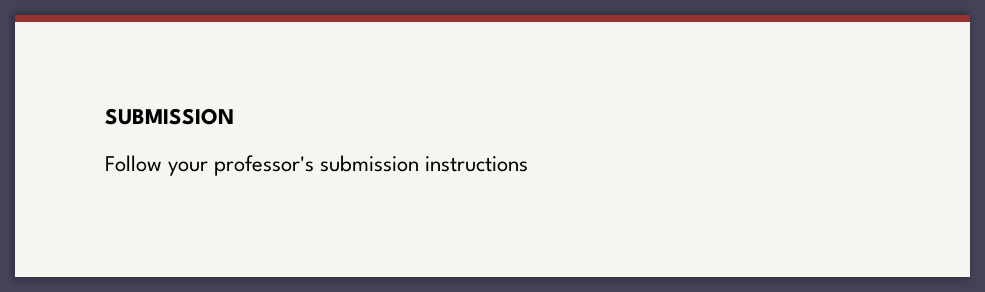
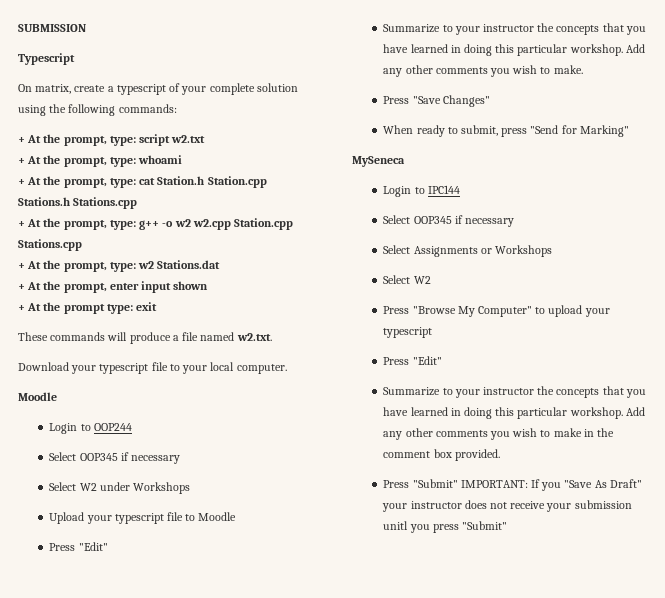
[105,155,529,176] Follow your professor's submission instructions -> [18,53,75,65] [18,83,298,95] [18,104,177,116] [18,134,206,146] [18,155,183,167] [18,176,267,188] [18,197,138,209] [18,218,294,230] [18,239,82,251] [18,260,221,272] [18,281,209,293] [18,302,158,314] [18,332,272,344] [18,362,287,374] [18,392,57,401] [49,423,132,434] [49,452,181,464] [49,482,191,494] [49,512,237,524] [49,542,108,551] [383,23,646,35] [383,44,645,56] [383,65,583,77] [383,95,490,107] [383,125,629,137] [352,156,405,167] [383,185,460,197] [383,215,515,227] [383,245,553,257] [383,275,431,284] [383,305,610,317] [383,327,433,338] [383,356,442,365] [383,386,646,398] [383,407,645,419] [383,428,615,440] [383,449,500,461] [383,479,642,491] [382,500,632,512] [383,521,508,533] Typescript // On matrix, create a typescript of your complete solution using the following commands: // + At the prompt, type: script w2.txt // + At the prompt, type: whoami // + At the prompt, type: cat Station.h Station.cpp Stations.h Stations.cpp // + At the prompt, type: g++ -o w2 w2.cpp Station.cpp Stations.cpp // + At the prompt, type: w2 Stations.dat // + At the prompt, enter input shown // + At the prompt type: exit // These commands will produce a file named w2.txt. // Download your typescript file to your local computer. // Moodle // Login to OOP244 // Select OOP345 if necessary // Select W2 under Workshops // Upload your typescript file to Moodle // Press "Edit" // Summarize to your instructor the concepts that you have learned in doing this particular workshop. Add any other comments you wish to make. // Press "Save Changes" // When ready to submit, press "Send for Marking" // MySeneca // Login to IPC144 // Select OOP345 if necessary // Select Assignments or Workshops // Select W2 // Press "Browse My Computer" to upload your typescript // Press "Edit" // Summarize to your instructor the concepts that you have learned in doing this particular workshop. Add any other comments you wish to make in the comment box provided. // Press "Submit" IMPORTANT: If you "Save As Draft" your instructor does not receive your submission unitl you press "Submit"

